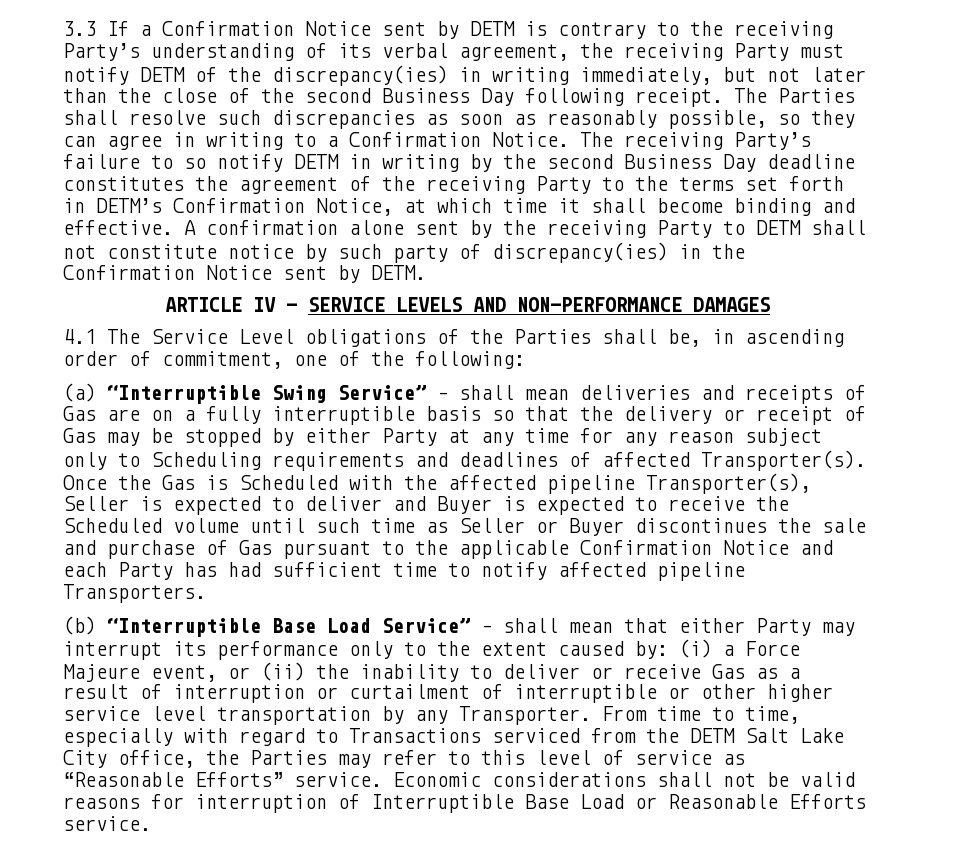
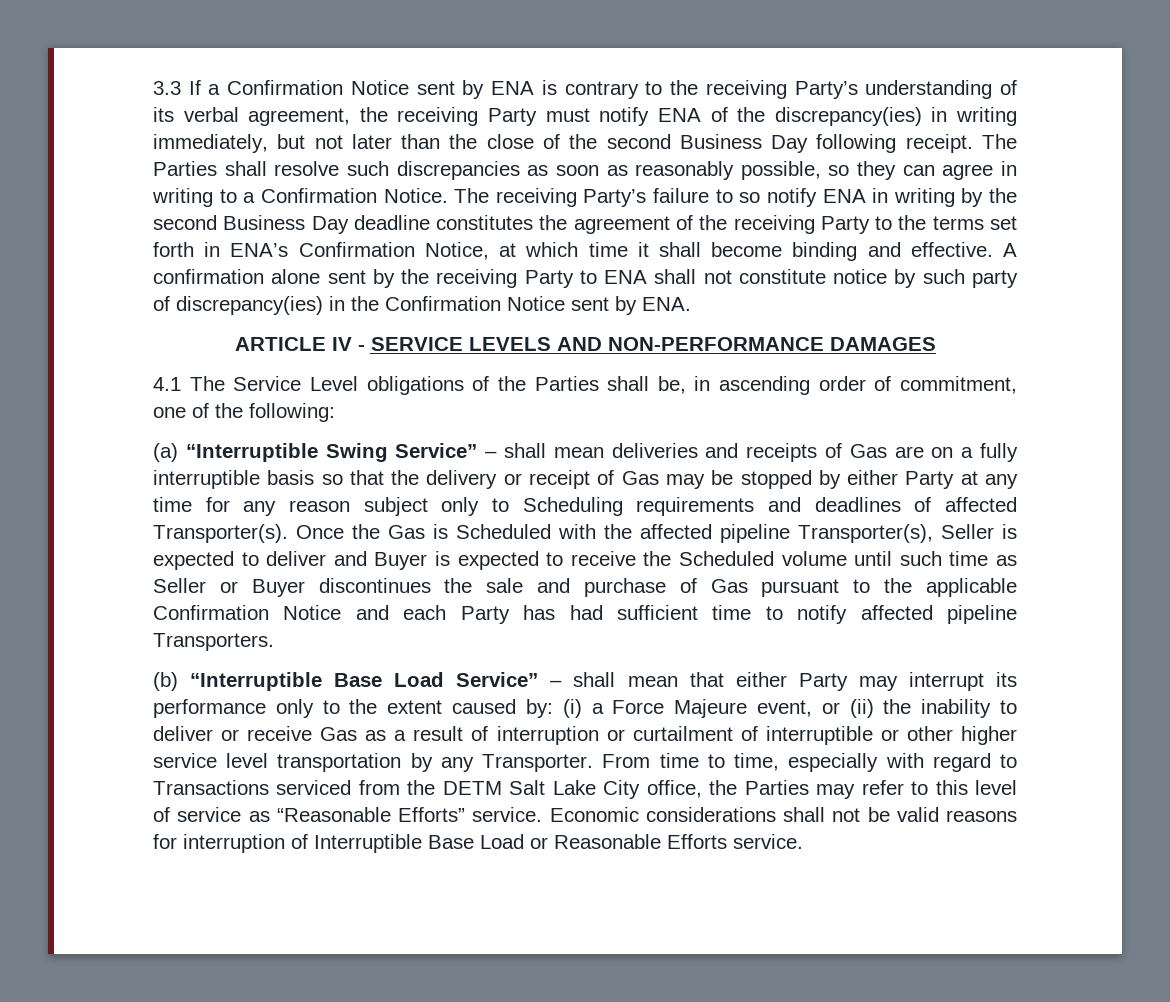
[470,21,515,36] DETM -> [491,81,535,95] ENA
[140,67,185,82] DETM -> [657,108,701,122] ENA
[294,154,339,169] DETM -> [822,189,866,203] ENA
[96,198,162,213] DETM’s -> [230,243,289,257] ENA’s
[756,220,801,235] DETM -> [604,270,648,284] ENA
[371,265,426,280] DETM. -> [642,297,691,311] ENA.

